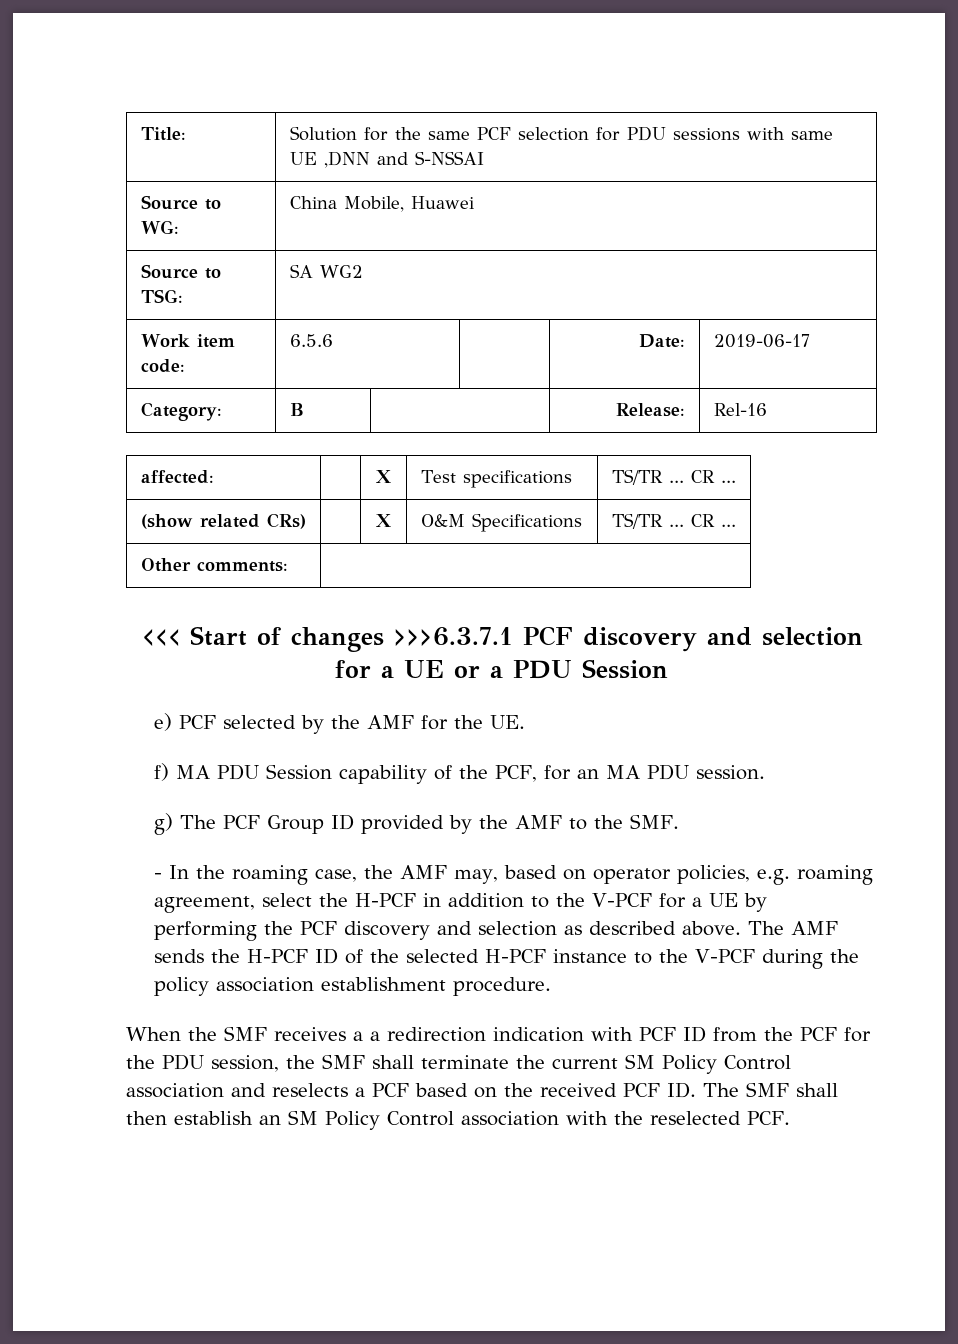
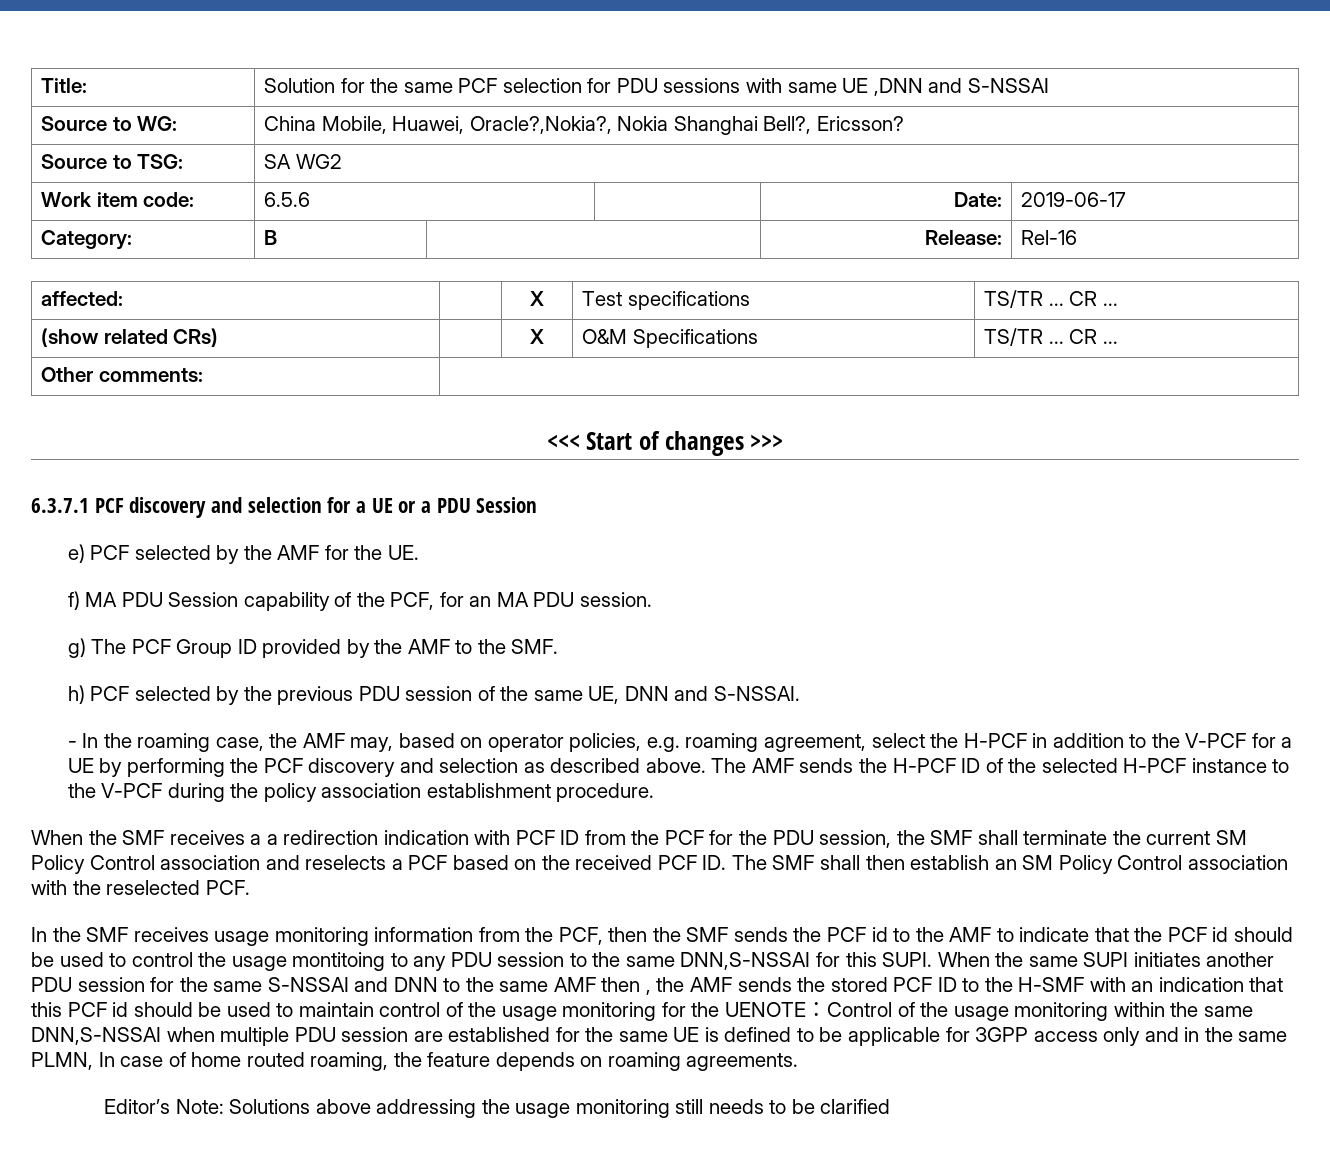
[410,196,474,209] Huawei -> [392,116,904,135] Huawei, Oracle?,Nokia?, Nokia Shanghai Bell?, Ericsson?
[393,627,513,646] >>>6.3.7.1 -> [750,434,784,450] [31,498,89,513] >>> // 6.3.7.1
(680, 821) none -> [67,685,800,705] // h) PCF selected by the previous PDU session of the same UE, DNN and S-NSSAI.
(790, 1118) none -> [31,927,1293,946] [31,952,1275,971] [31,977,1284,995] [31,1002,1253,1021] [31,1027,1288,1046] [31,1052,799,1071] [103,1099,891,1118] // In the SMF receives usage monitoring information from the PCF, then the SMF sends the PCF id to the AMF to indicate that the PCF id should be used to control the usage montitoing to any PDU session to the same DNN,S-NSSAI for this SUPI. When the same SUPI initiates another PDU session for the same S-NSSAI and DNN to the same AMF then , the AMF sends the stored PCF ID to the H-SMF with an indication that this PCF id should be used to maintain control of the usage monitoring for the UENOTE：Control of the usage monitoring within the same DNN,S-NSSAI when multiple PDU session are established for the same UE is defined to be applicable for 3GPP access only and in the same PLMN, In case of home routed roaming, the feature depends on roaming agreements. // Editor’s Note: Solutions above addressing the usage monitoring still needs to be clarified

